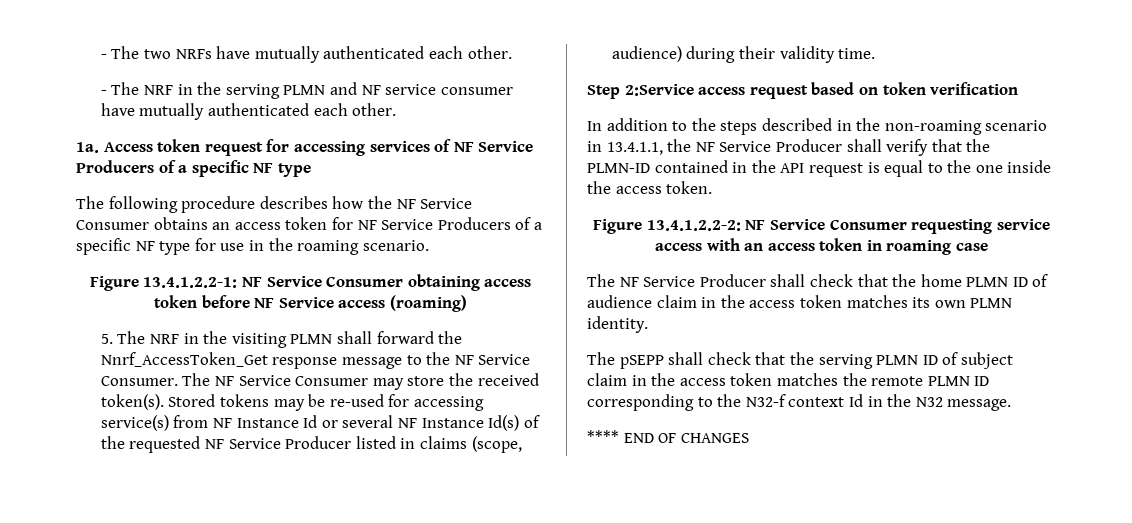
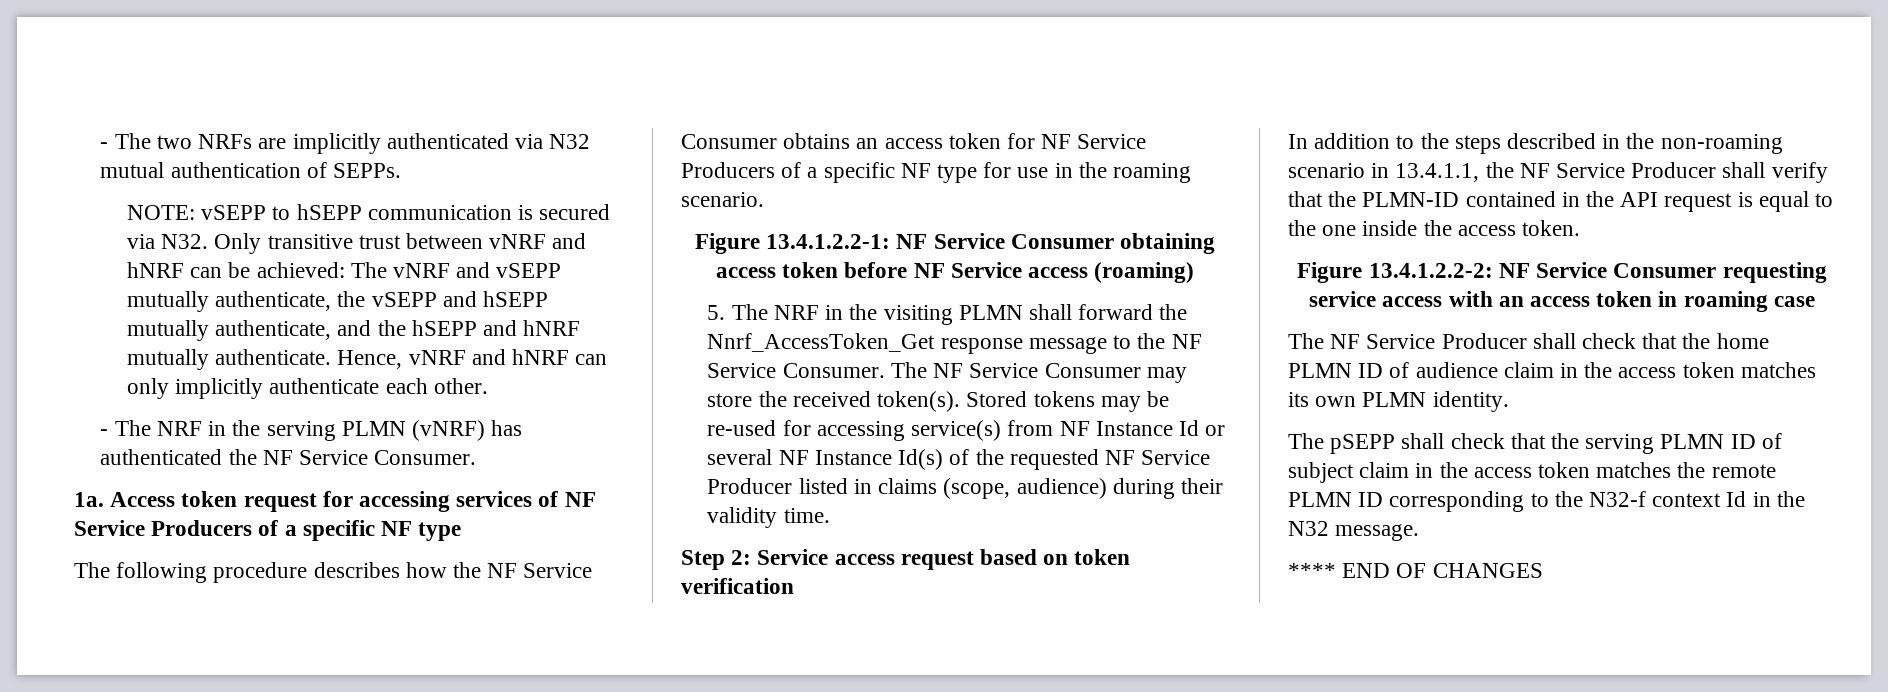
[216,46,425,63] have mutually authenticated -> [258,133,591,154] [100,162,402,178] [126,204,611,220] [126,233,587,254] [126,262,562,278] [126,291,548,312] [126,320,581,341] [126,349,608,370] [126,378,380,399] are implicitly authenticated via N32 mutual authentication of SEPPs. // NOTE: vSEPP to hSEPP communication is secured via N32. Only transitive trust between vNRF and hNRF can be achieved: The vNRF and vSEPP mutually authenticate, the vSEPP and hSEPP mutually authenticate, and the hSEPP and hNRF mutually authenticate. Hence, vNRF and hNRF can only implicitly authenticate
[329,82,513,95] [100,103,397,120] and NF service consumer have mutually authenticated each other. -> [411,420,523,441] [100,449,477,465] (vNRF) has authenticated the NF Service Consumer.
[624,84,694,96] 2:Service -> [731,549,829,565] 2: Service

